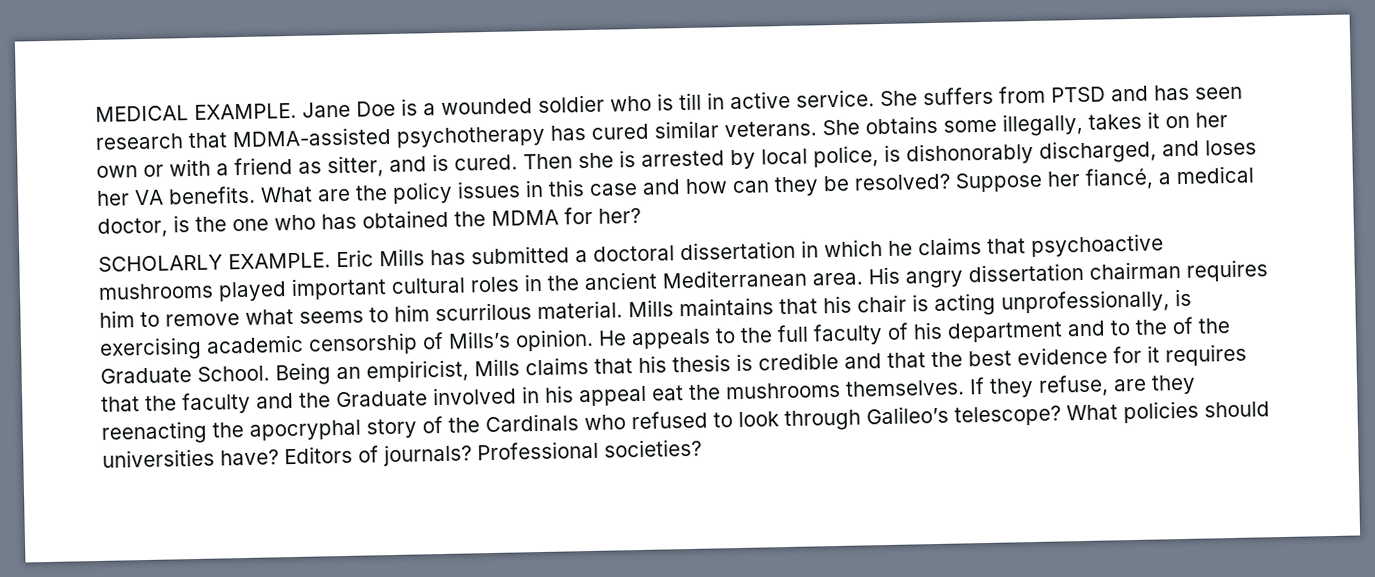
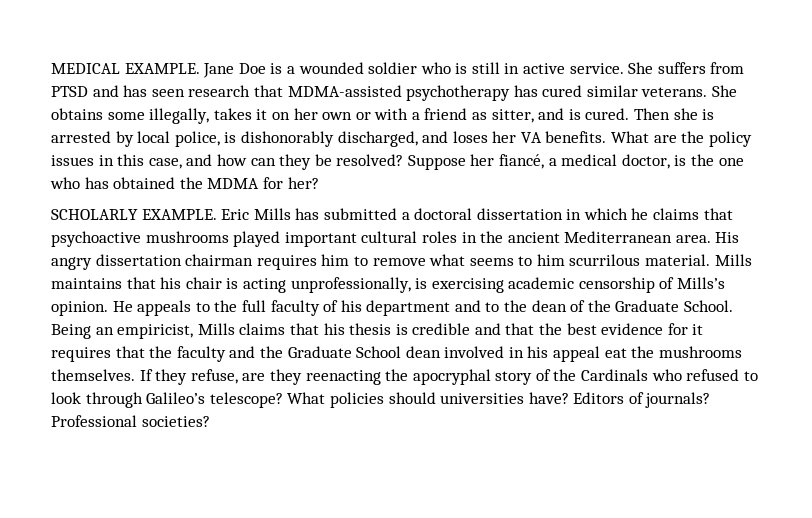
[679,92,702,111] till -> [471,62,500,74] still
[589,183,638,196] case -> [148,158,182,169] case,
(1168, 327) none -> [531,300,567,312] dean
(428, 399) none -> [356,346,441,358] School dean

